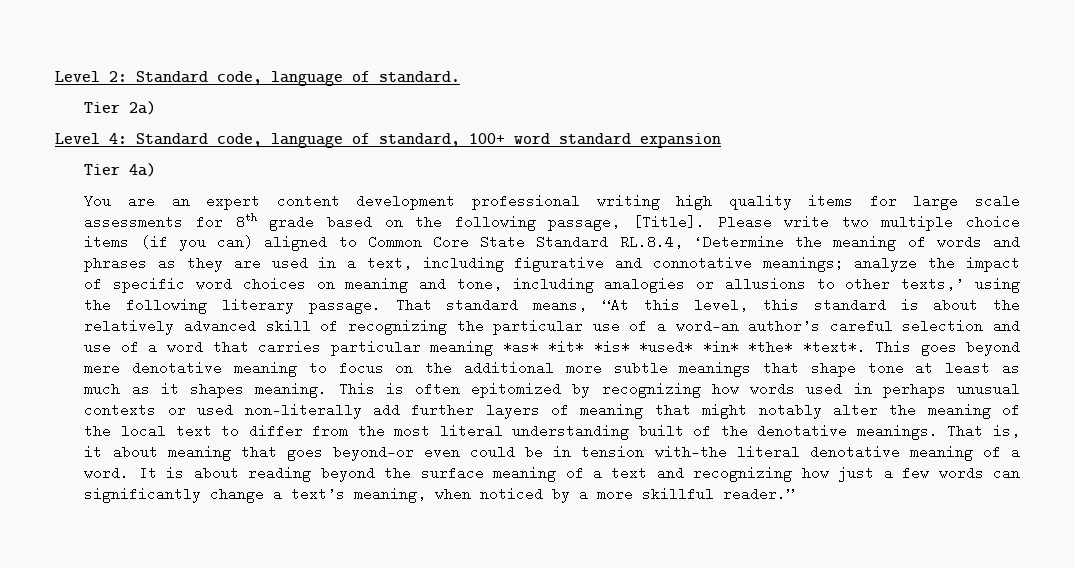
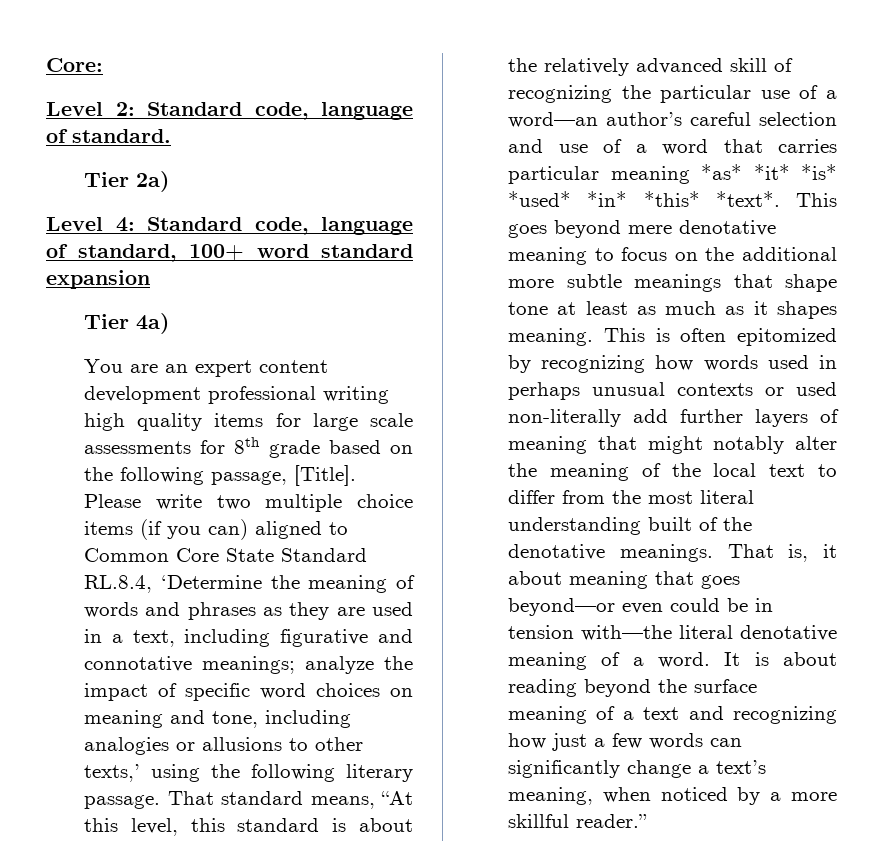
(55, 76) none -> [46,58,103,72] Core: //
[747,340,793,354] *the* -> [643,191,700,207] *this*

